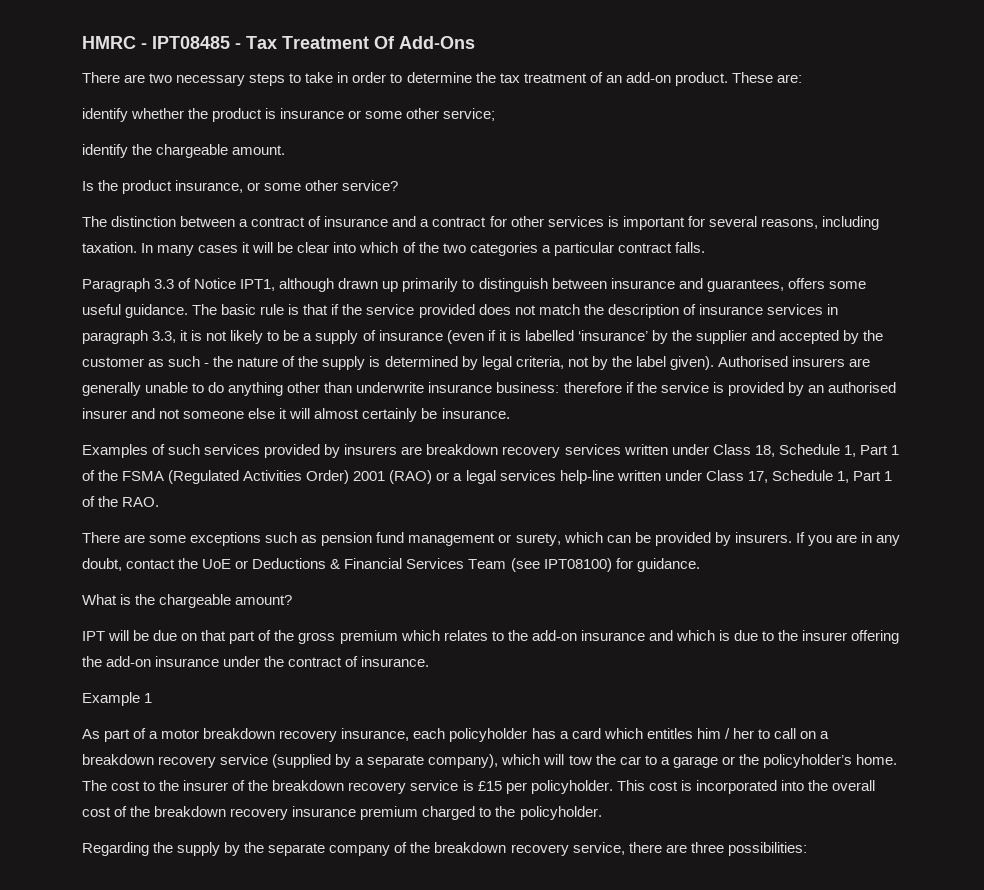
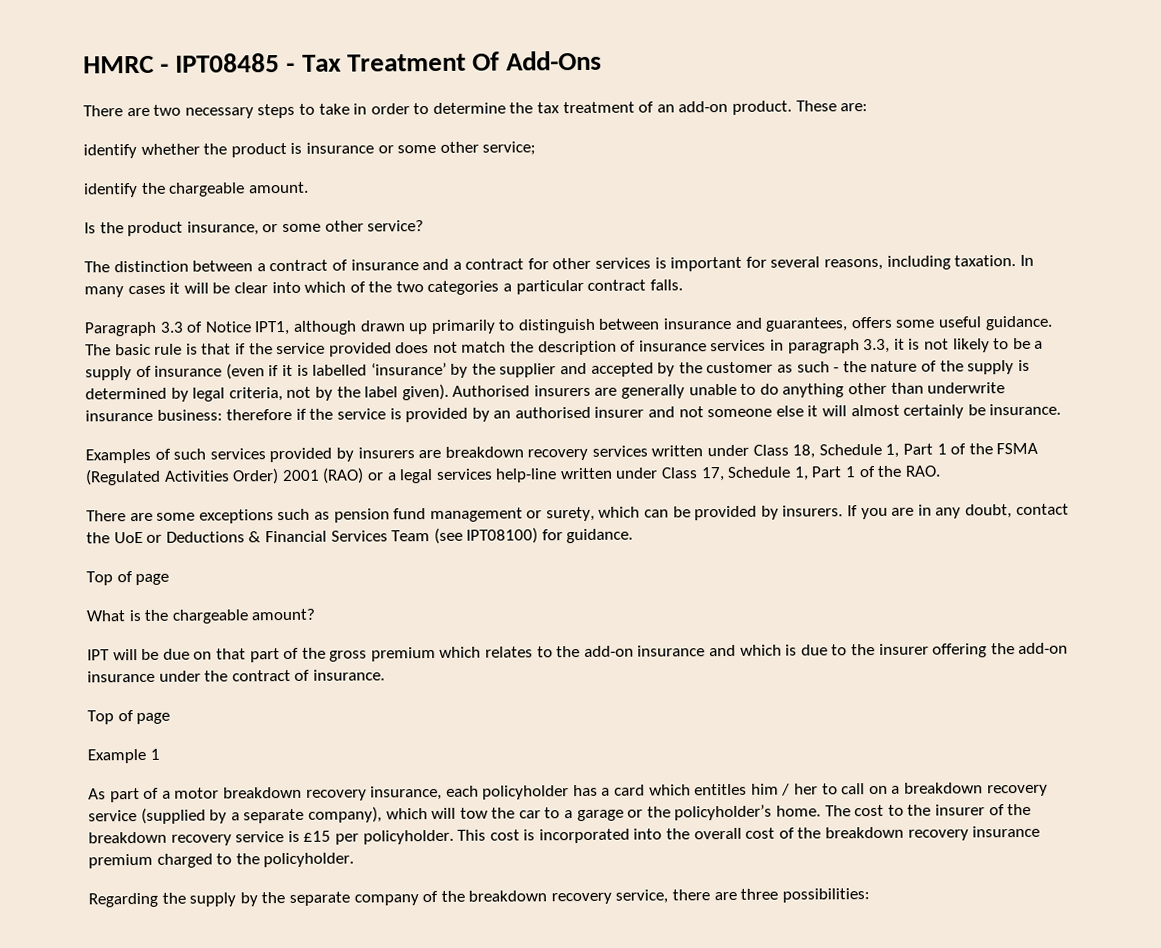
(700, 565) none -> [86,571,170,586] // Top of page
(430, 661) none -> [87,710,171,725] // Top of page

